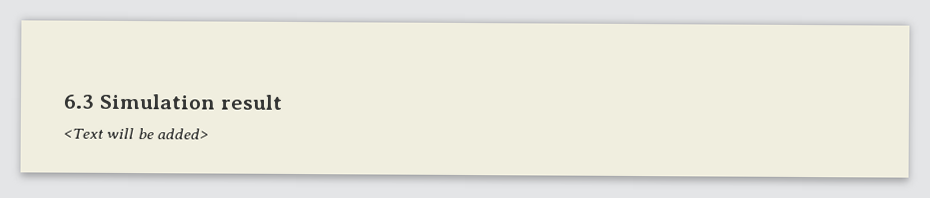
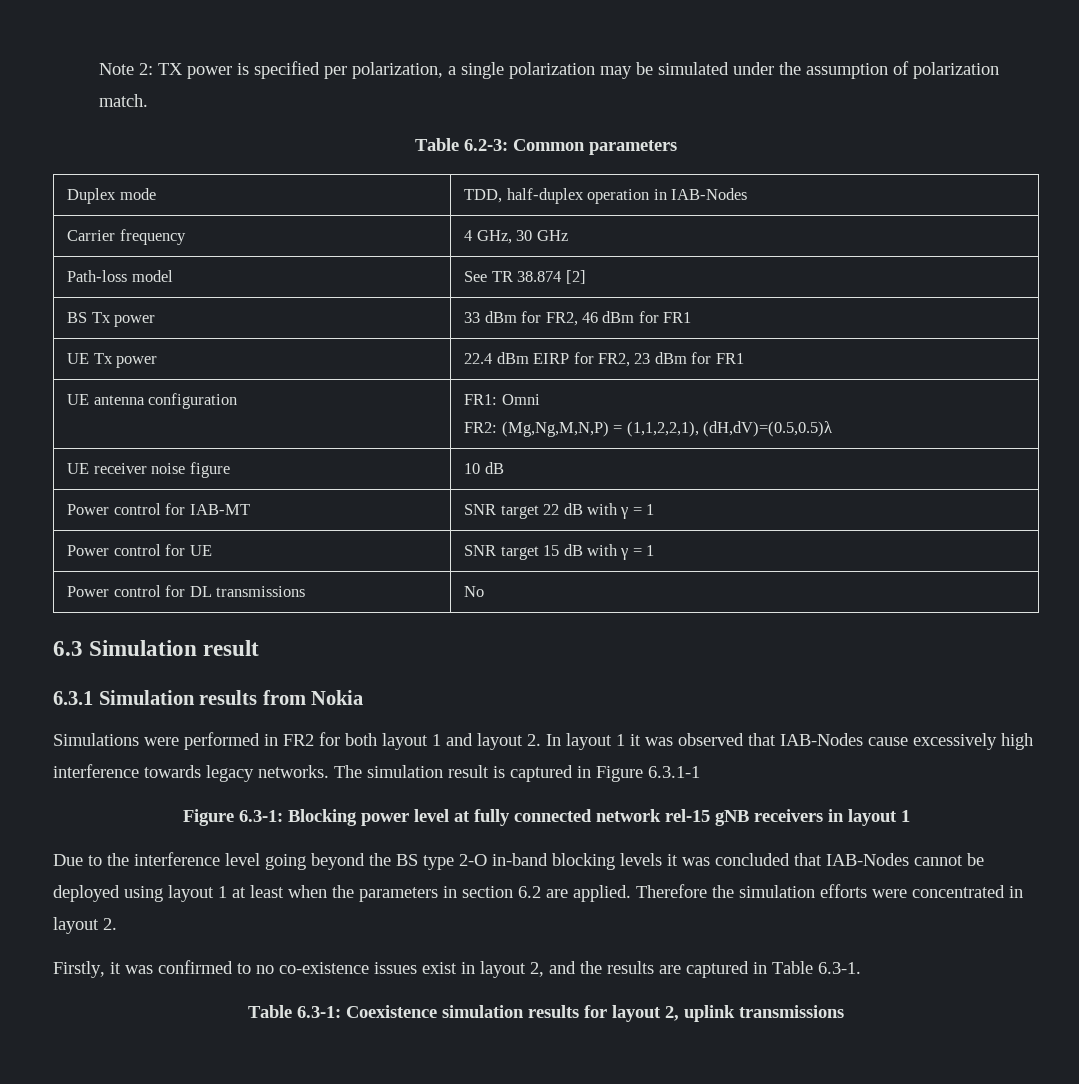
[63,93,283,110] [63,127,209,140] 6.3 Simulation result // <Text will be added> -> [99,61,1000,79] [99,94,149,107] [415,138,677,155] [67,188,156,204] [464,188,748,204] [67,229,186,245] [464,230,568,244] [67,270,173,282] [464,270,586,284] [67,312,156,327] [464,311,692,326] [67,353,158,368] [464,352,744,367] [67,393,238,409] [464,394,540,405] [464,421,833,437] [67,462,230,478] [464,462,504,474] [67,503,250,515] [464,503,655,519] [67,544,212,556] [464,544,655,560] [67,585,306,597] [464,586,485,597] [53,640,260,656] [53,690,364,705] [53,732,1033,750] [53,764,700,782] [182,809,910,826] [53,852,984,870] [53,884,1023,902] [53,917,117,934] [53,960,861,978] [248,1005,844,1022] Note 2: TX power is specified per polarization, a single polarization may be simulated under the assumption of polarization match. // Table 6.2-3: Common parameters // Duplex mode | TDD, half-duplex operation in IAB-Nodes // Carrier frequency | 4 GHz, 30 GHz // Path-loss model | See TR 38.874 [2] // BS Tx power | 33 dBm for FR2, 46 dBm for FR1 // UE Tx power | 22.4 dBm EIRP for FR2, 23 dBm for FR1 // UE antenna configuration | FR1: Omni // FR2: (Mg,Ng,M,N,P) = (1,1,2,2,1), (dH,dV)=(0.5,0.5)λ // UE receiver noise figure | 10 dB // Power control for IAB-MT | SNR target 22 dB with γ = 1 // Power control for UE | SNR target 15 dB with γ = 1 // Power control for DL transmissions | No // 6.3 Simulation result // 6.3.1 Simulation results from Nokia // Simulations were performed in FR2 for both layout 1 and layout 2. In layout 1 it was observed that IAB-Nodes cause excessively high interference towards legacy networks. The simulation result is captured in Figure 6.3.1-1 // Figure 6.3-1: Blocking power level at fully connected network rel-15 gNB receivers in layout 1 // Due to the interference level going beyond the BS type 2-O in-band blocking levels it was concluded that IAB-Nodes cannot be deployed using layout 1 at least when the parameters in section 6.2 are applied. Therefore the simulation efforts were concentrated in layout 2. // Firstly, it was confirmed to no co-existence issues exist in layout 2, and the results are captured in Table 6.3-1. // Table 6.3-1: Coexistence simulation results for layout 2, uplink transmissions

